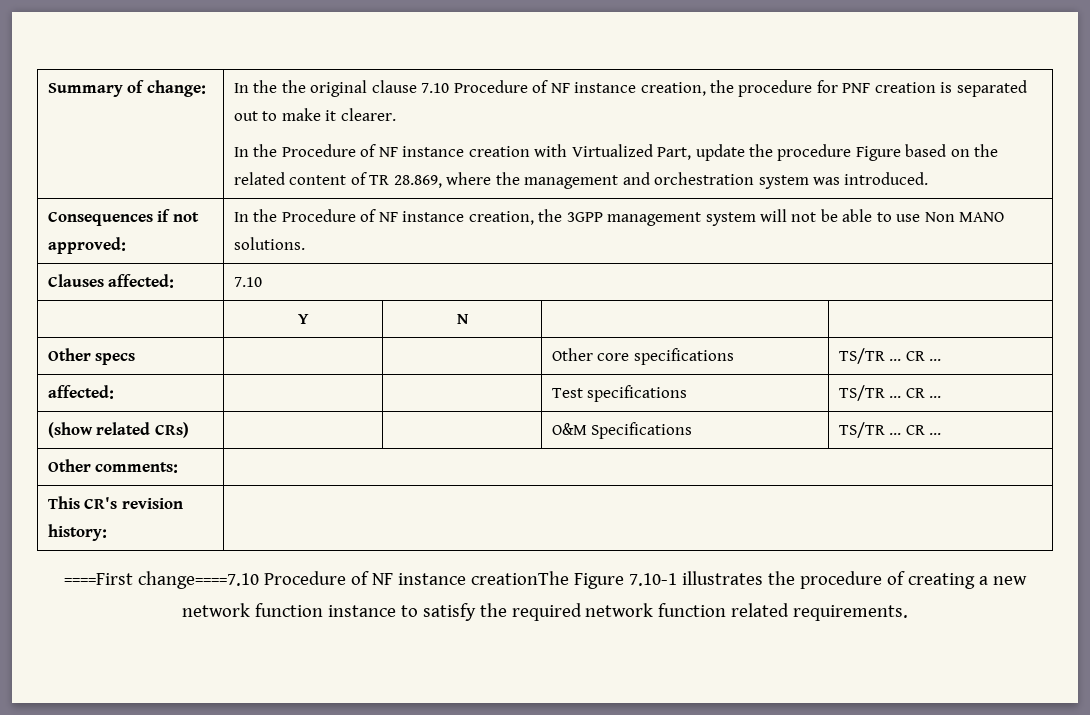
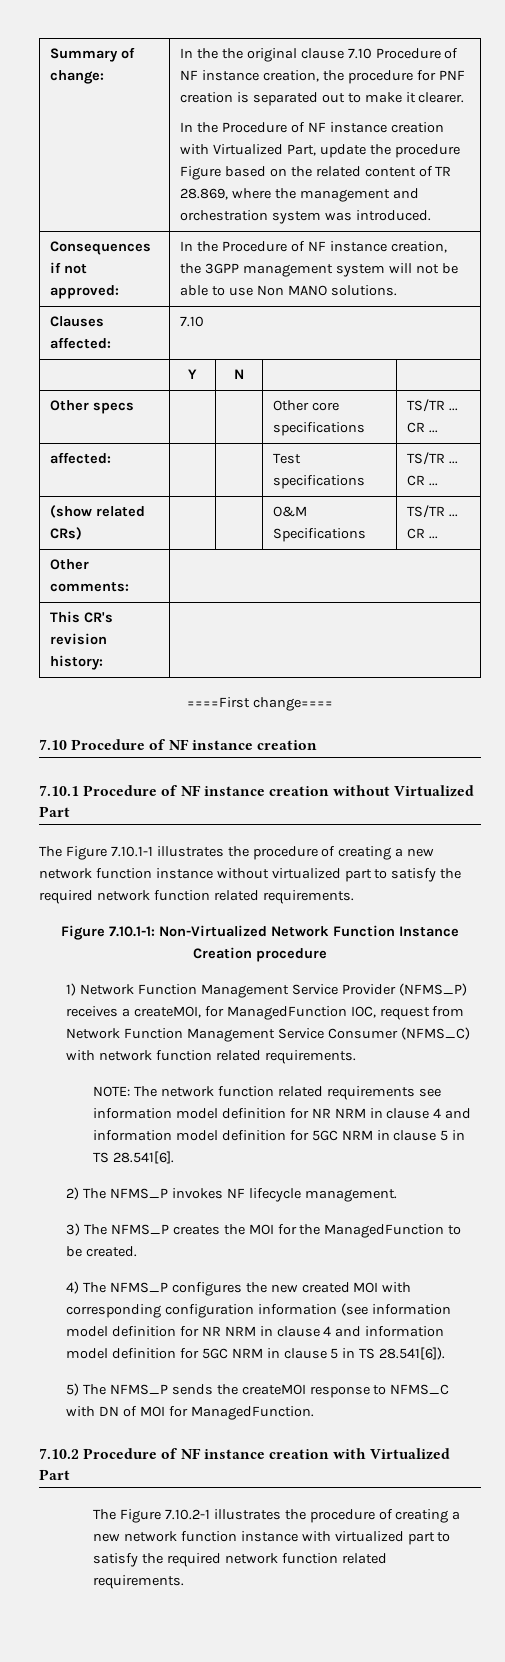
[138,571,677,589] change====7.10 Procedure of NF instance creationThe Figure 7.10-1 -> [252,697,333,711] [39,739,317,750] [39,785,475,797] [39,806,70,817] [39,846,153,860] change==== // 7.10 Procedure of NF instance creation // 7.10.1 Procedure of NF instance creation without Virtualized Part // The Figure 7.10.1-1
[400,603,909,621] to satisfy the required network function related requirements. -> [216,868,462,882] [39,890,354,904] [61,925,459,940] [193,947,327,962] [66,983,467,998] [66,1006,465,1020] [66,1027,470,1042] [66,1050,356,1064] [93,1086,441,1100] [93,1108,472,1119] [93,1130,466,1141] [93,1151,174,1164] [66,1187,397,1202] [66,1223,462,1238] [66,1246,137,1257] [66,1281,412,1296] [66,1303,451,1318] [66,1326,445,1337] [66,1347,446,1360] [66,1383,450,1398] [66,1406,314,1420] [39,1448,451,1460] [39,1469,70,1480] [93,1509,461,1523] [93,1531,451,1545] [93,1553,387,1567] [93,1575,185,1589] without virtualized part to satisfy the required network function related requirements. // Figure 7.10.1-1: Non-Virtualized Network Function Instance Creation procedure // 1) Network Function Management Service Provider (NFMS_P) receives a createMOI, for ManagedFunction IOC, request from Network Function Management Service Consumer (NFMS_C) with network function related requirements. // NOTE: The network function related requirements see information model definition for NR NRM in clause 4 and information model definition for 5GC NRM in clause 5 in TS 28.541[6]. // 2) The NFMS_P invokes NF lifecycle management. // 3) The NFMS_P creates the MOI for the ManagedFunction to be created. // 4) The NFMS_P configures the new created MOI with corresponding configuration information (see information model definition for NR NRM in clause 4 and information model definition for 5GC NRM in clause 5 in TS 28.541[6]). // 5) The NFMS_P sends the createMOI response to NFMS_C with DN of MOI for ManagedFunction. // 7.10.2 Procedure of NF instance creation with Virtualized Part // The Figure 7.10.2-1 illustrates the procedure of creating a new network function instance with virtualized part to satisfy the required network function related requirements.

